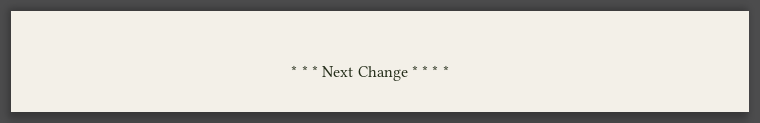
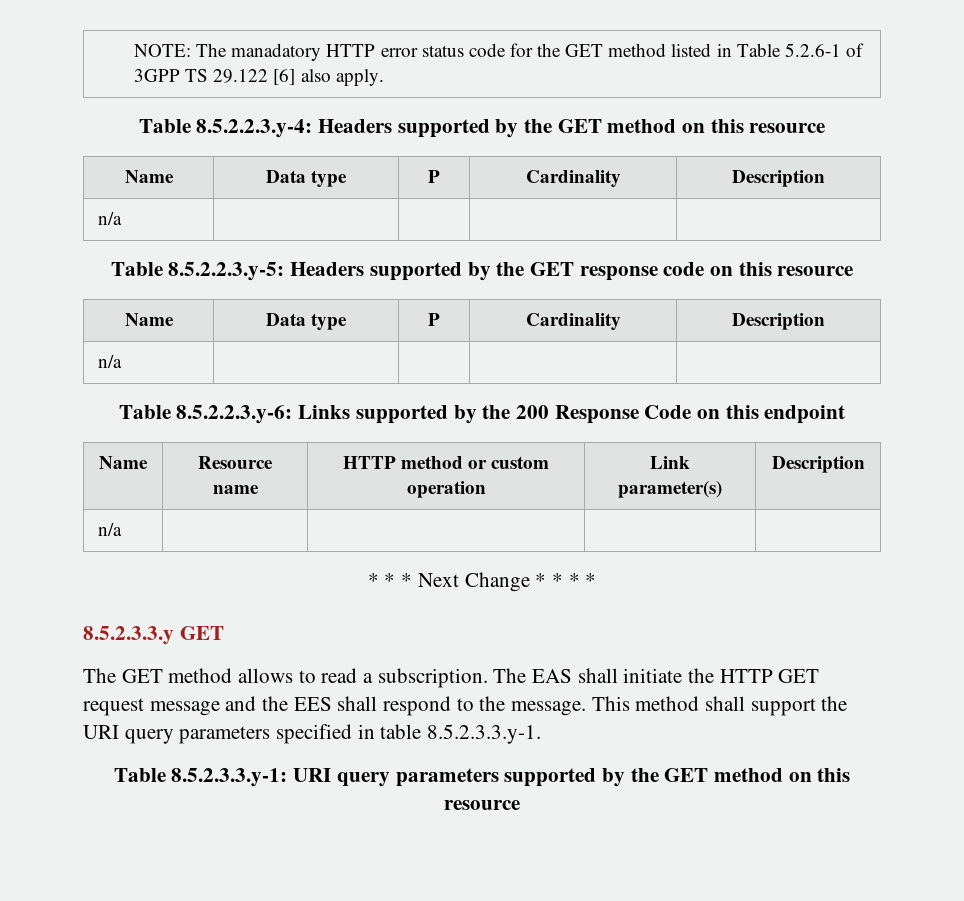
(291, 71) none -> [134,43,864,61] [134,69,384,86] [138,119,826,138] [124,170,174,183] [265,170,348,187] [428,170,440,183] [525,170,621,187] [732,170,825,187] [98,212,123,225] [110,262,854,281] [124,313,174,326] [265,313,348,330] [428,313,440,326] [525,313,621,330] [732,313,825,330] [98,355,123,368] [118,405,846,424] [99,456,148,469] [198,456,273,469] [212,485,259,494] [342,456,550,469] [406,481,486,498] [650,456,690,469] [618,481,722,498] [771,456,865,473] [98,523,123,536] NOTE: The manadatory HTTP error status code for the GET method listed in Table 5.2.6-1 of 3GPP TS 29.122 [6] also apply. // Table 8.5.2.2.3.y-4: Headers supported by the GET method on this resource // Name | Data type | P | Cardinality | Description // n/a | | | | // Table 8.5.2.2.3.y-5: Headers supported by the GET response code on this resource // Name | Data type | P | Cardinality | Description // n/a | | | | // Table 8.5.2.2.3.y-6: Links supported by the 200 Response Code on this endpoint // Name | Resource name | HTTP method or custom operation | Link parameter(s) | Description // n/a | | | | //
(449, 71) none -> [83,626,224,645] [83,668,820,688] [83,696,848,716] [83,724,542,744] [113,768,851,787] [444,800,520,810] // 8.5.2.3.3.y GET // The GET method allows to read a subscription. The EAS shall initiate the HTTP GET request message and the EES shall respond to the message. This method shall support the URI query parameters specified in table 8.5.2.3.3.y-1. // Table 8.5.2.3.3.y-1: URI query parameters supported by the GET method on this resource

